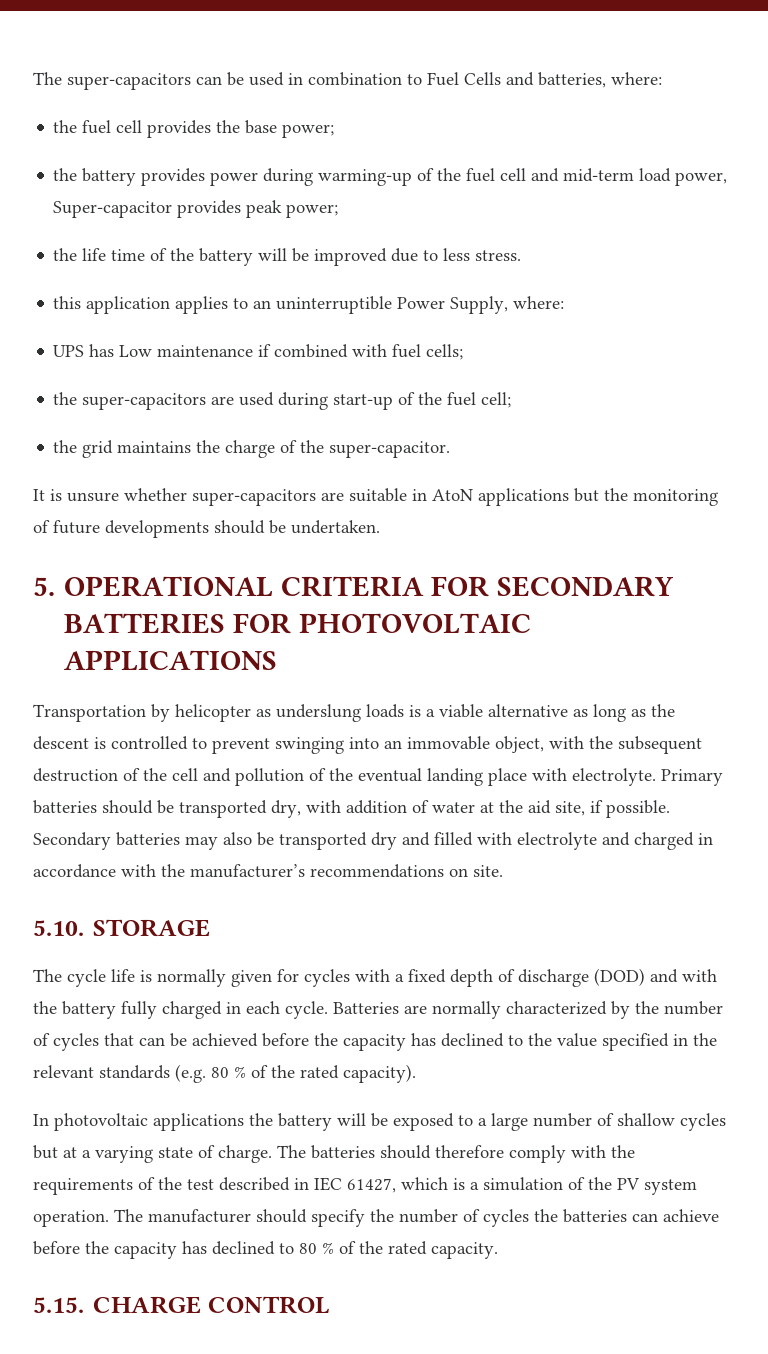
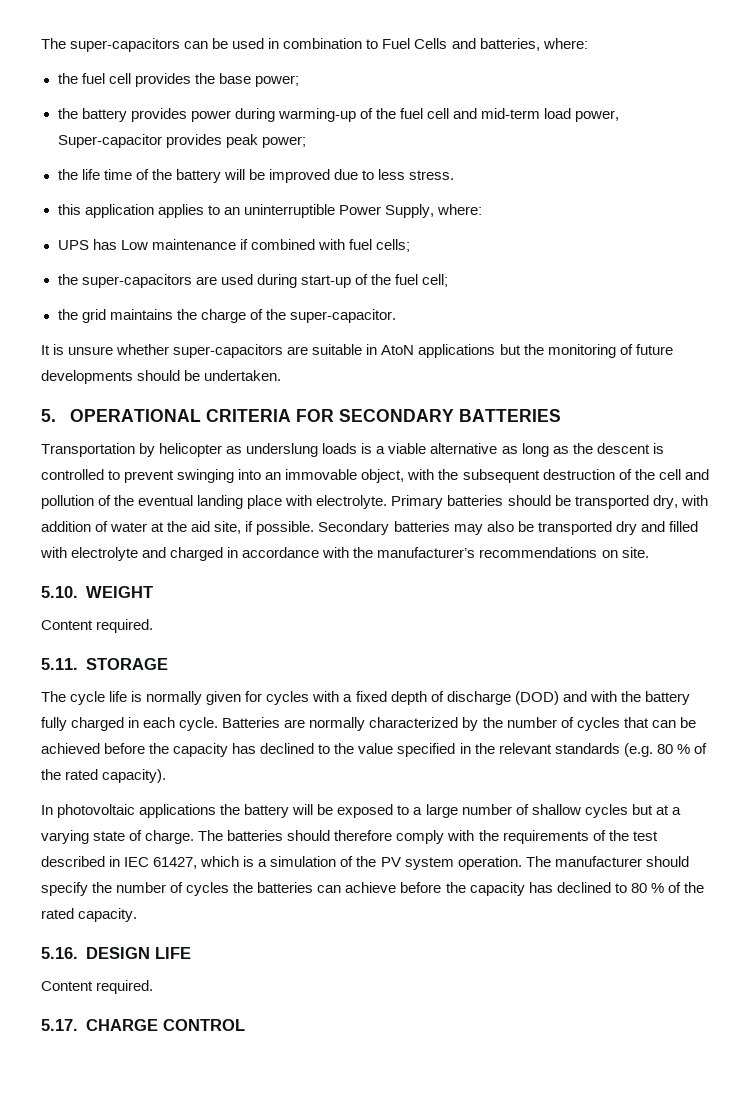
[233,613,531,634] [64,650,278,671] FOR PHOTOVOLTAIC APPLICATIONS -> (561, 415) none
(84, 928) none -> [85,586,153,598] [41,619,154,633] [41,658,78,670] WEIGHT // Content required. // 5.11.
[33,1297,84,1313] 5.15. -> [41,947,191,959] [41,980,154,994] [41,1019,78,1031] 5.16. DESIGN LIFE // Content required. // 5.17.

